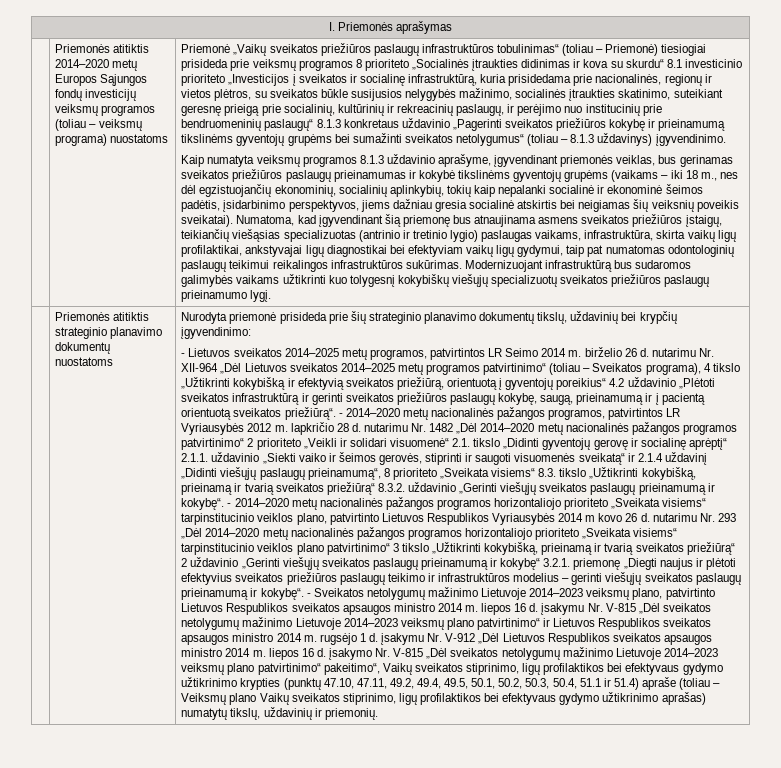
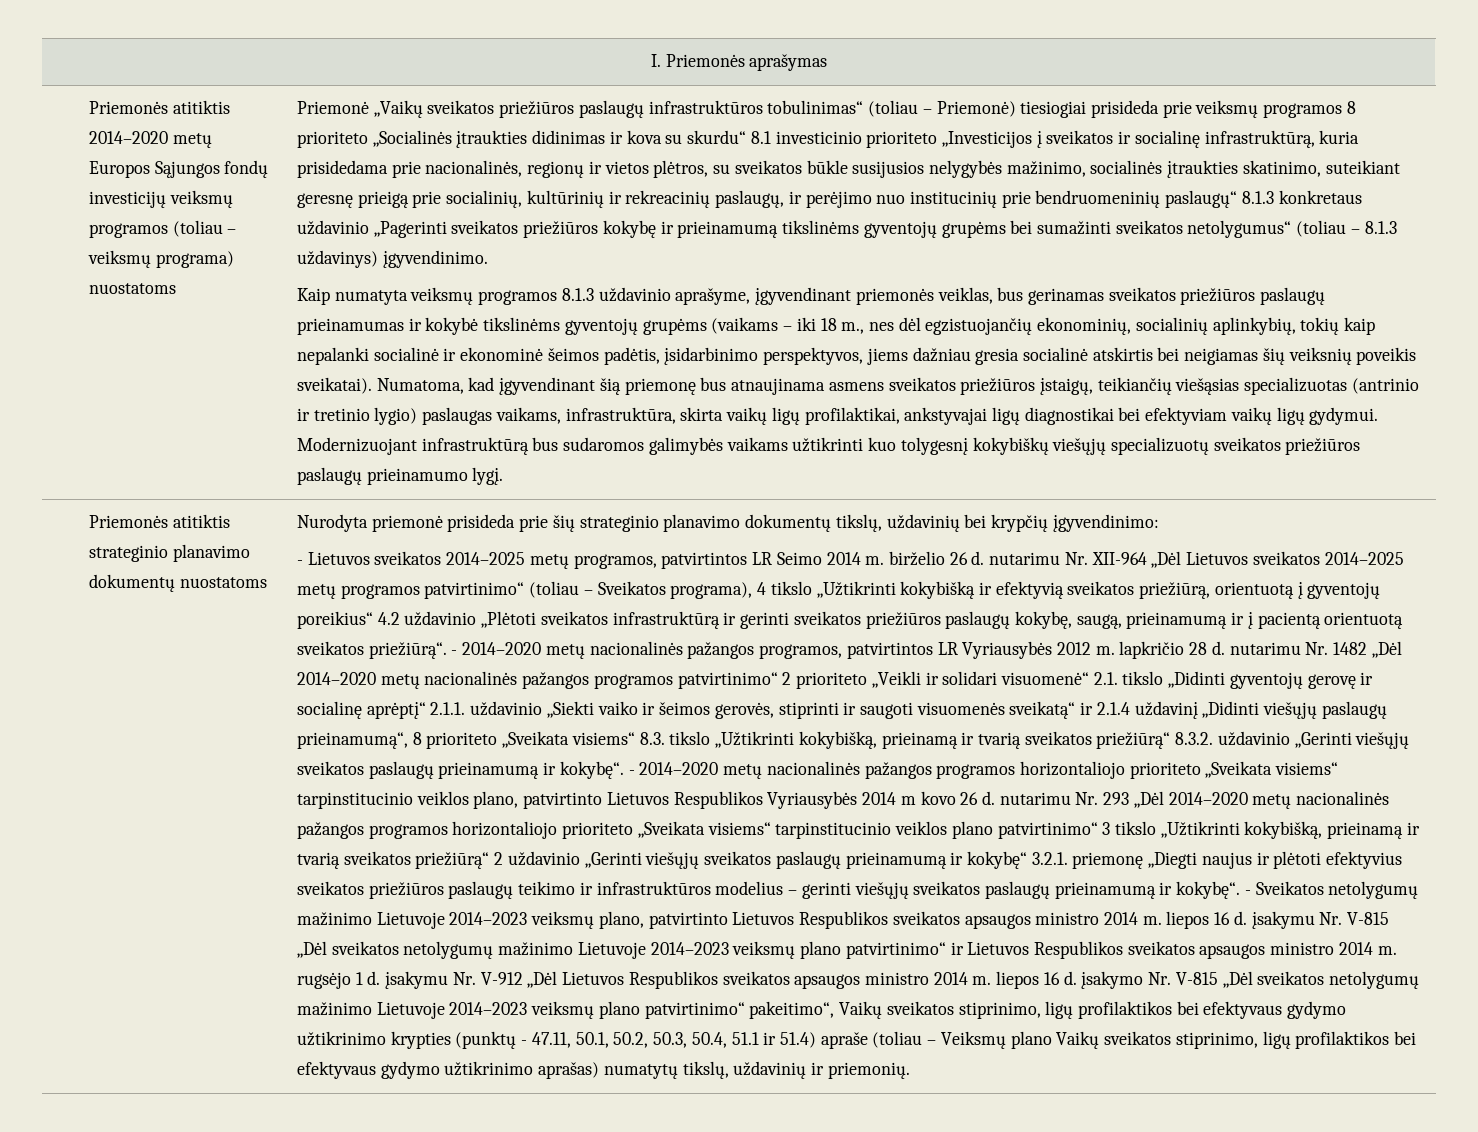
[517,245,734,257] [181,260,462,272] gydymui, taip pat numatomas odontologinių paslaugų teikimui reikalingos infrastruktūros sukūrimas. -> [1309,407,1379,425] gydymui.
[323,678,469,689] 47.10, 47.11, 49.2, 49.4, 49.5, -> [521,1032,571,1048] - 47.11,

